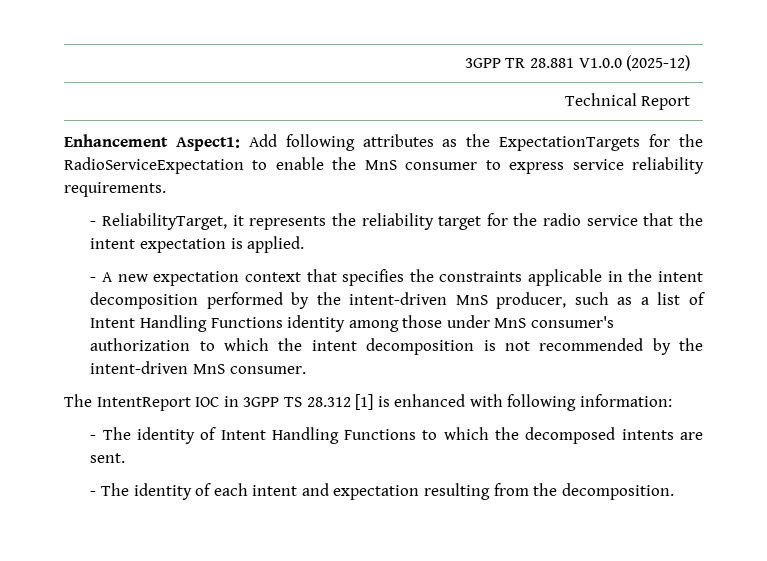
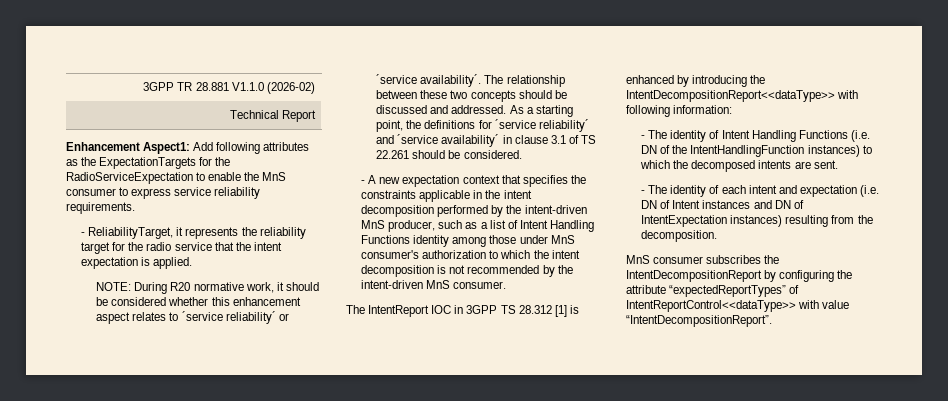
[578,55,691,71] V1.0.0 (2025-12) -> [231,82,315,94] V1.1.0 (2026-02)
(305, 244) none -> [96,282,319,294] [96,297,301,306] [96,311,289,324] [376,74,565,87] [376,90,567,102] [376,105,573,117] [376,119,589,132] [376,134,596,147] [376,150,522,159] // NOTE: During R20 normative work, it should be considered whether this enhancement aspect relates to ´service reliability´ or ´service availability´. The relationship between these two concepts should be discussed and addressed. As a starting point, the definitions for ´service reliability´ and ´service availability´ in clause 3.1 of TS 22.261 should be considered.
(466, 400) none -> [677,75,766,87] [626,90,835,102] by introducing the IntentDecompositionReport<<dataType>>
(417, 434) none -> [850,130,870,142] [641,145,860,157] (i.e. DN of the IntentHandlingFunction instances)
[424,483,674,500] resulting from the decomposition. -> [859,185,879,197] [641,200,804,209] [641,215,873,227] [641,230,718,242] [626,255,780,264] [626,270,853,282] [626,285,800,297] [626,300,850,312] [626,315,772,327] (i.e. DN of Intent instances and DN of IntentExpectation instances) resulting from the decomposition. // MnS consumer subscribes the IntentDecompositionReport by configuring the attribute “expectedReportTypes” of IntentReportControl<<dataType>> with value “IntentDecompositionReport”.

